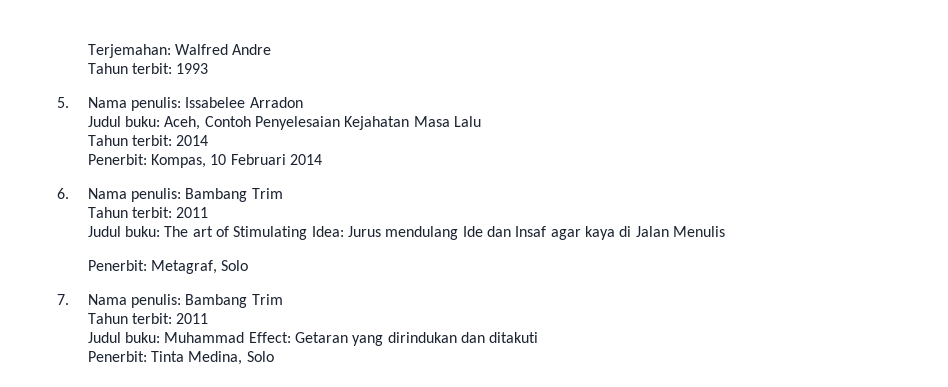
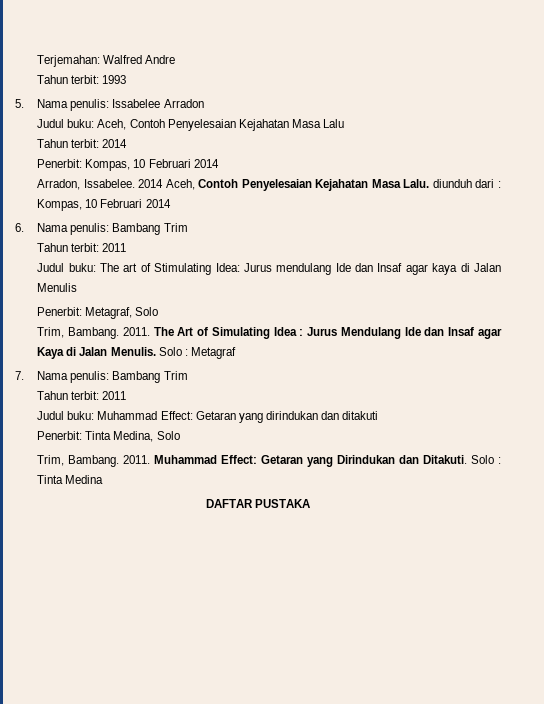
(322, 159) none -> [37,179,501,191] [37,199,171,211] // Arradon, Issabelee. 2014 Aceh, Contoh Penyelesaian Kejahatan Masa Lalu. diunduh dari : Kompas, 10 Februari 2014
(249, 265) none -> [37,327,503,339] [37,347,236,359] // Trim, Bambang. 2011. The Art of Simulating Idea : Jurus Mendulang Ide dan Insaf agar Kaya di Jalan Menulis. Solo : Metagraf
(274, 356) none -> [37,455,501,467] [37,475,104,484] [205,499,311,508] // Trim, Bambang. 2011. Muhammad Effect: Getaran yang Dirindukan dan Ditakuti. Solo : Tinta Medina // DAFTAR PUSTAKA

